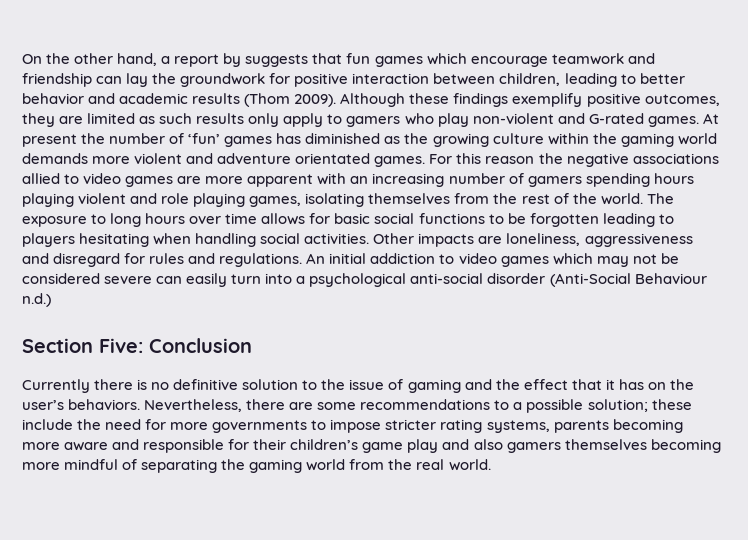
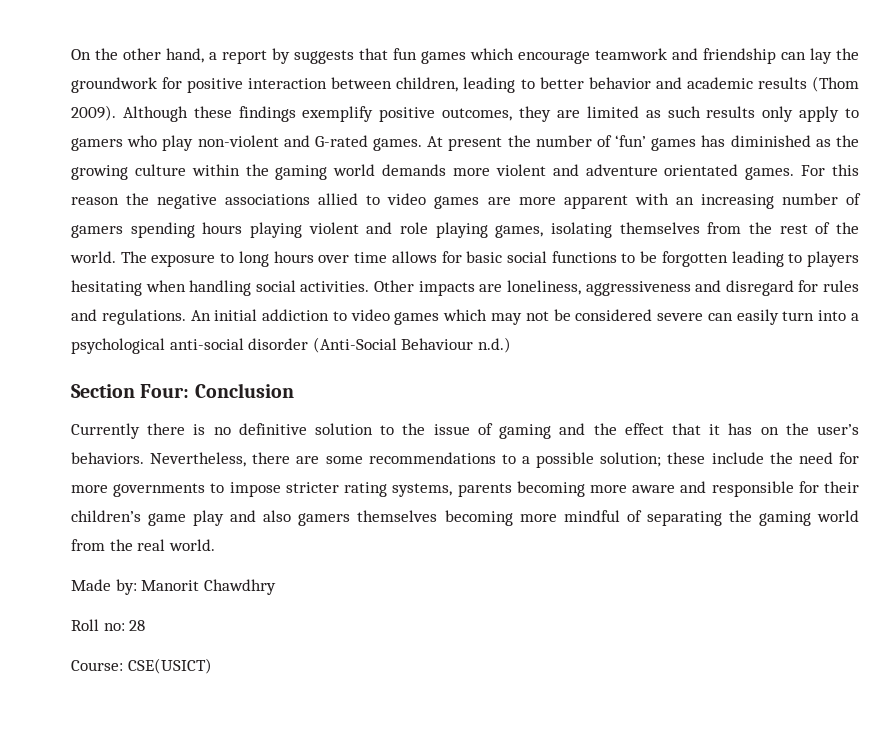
[99,338,143,353] Five: -> [140,384,190,398] Four:
(491, 465) none -> [71,579,276,595] [71,619,146,631] [71,658,212,674] // Made by: Manorit Chawdhry // Roll no: 28 // Course: CSE(USICT)

